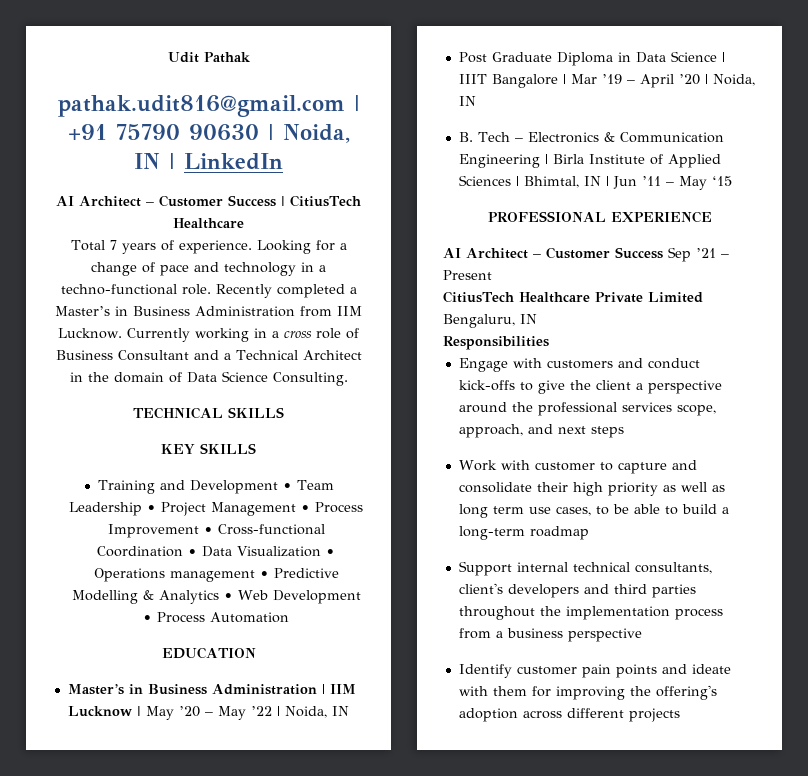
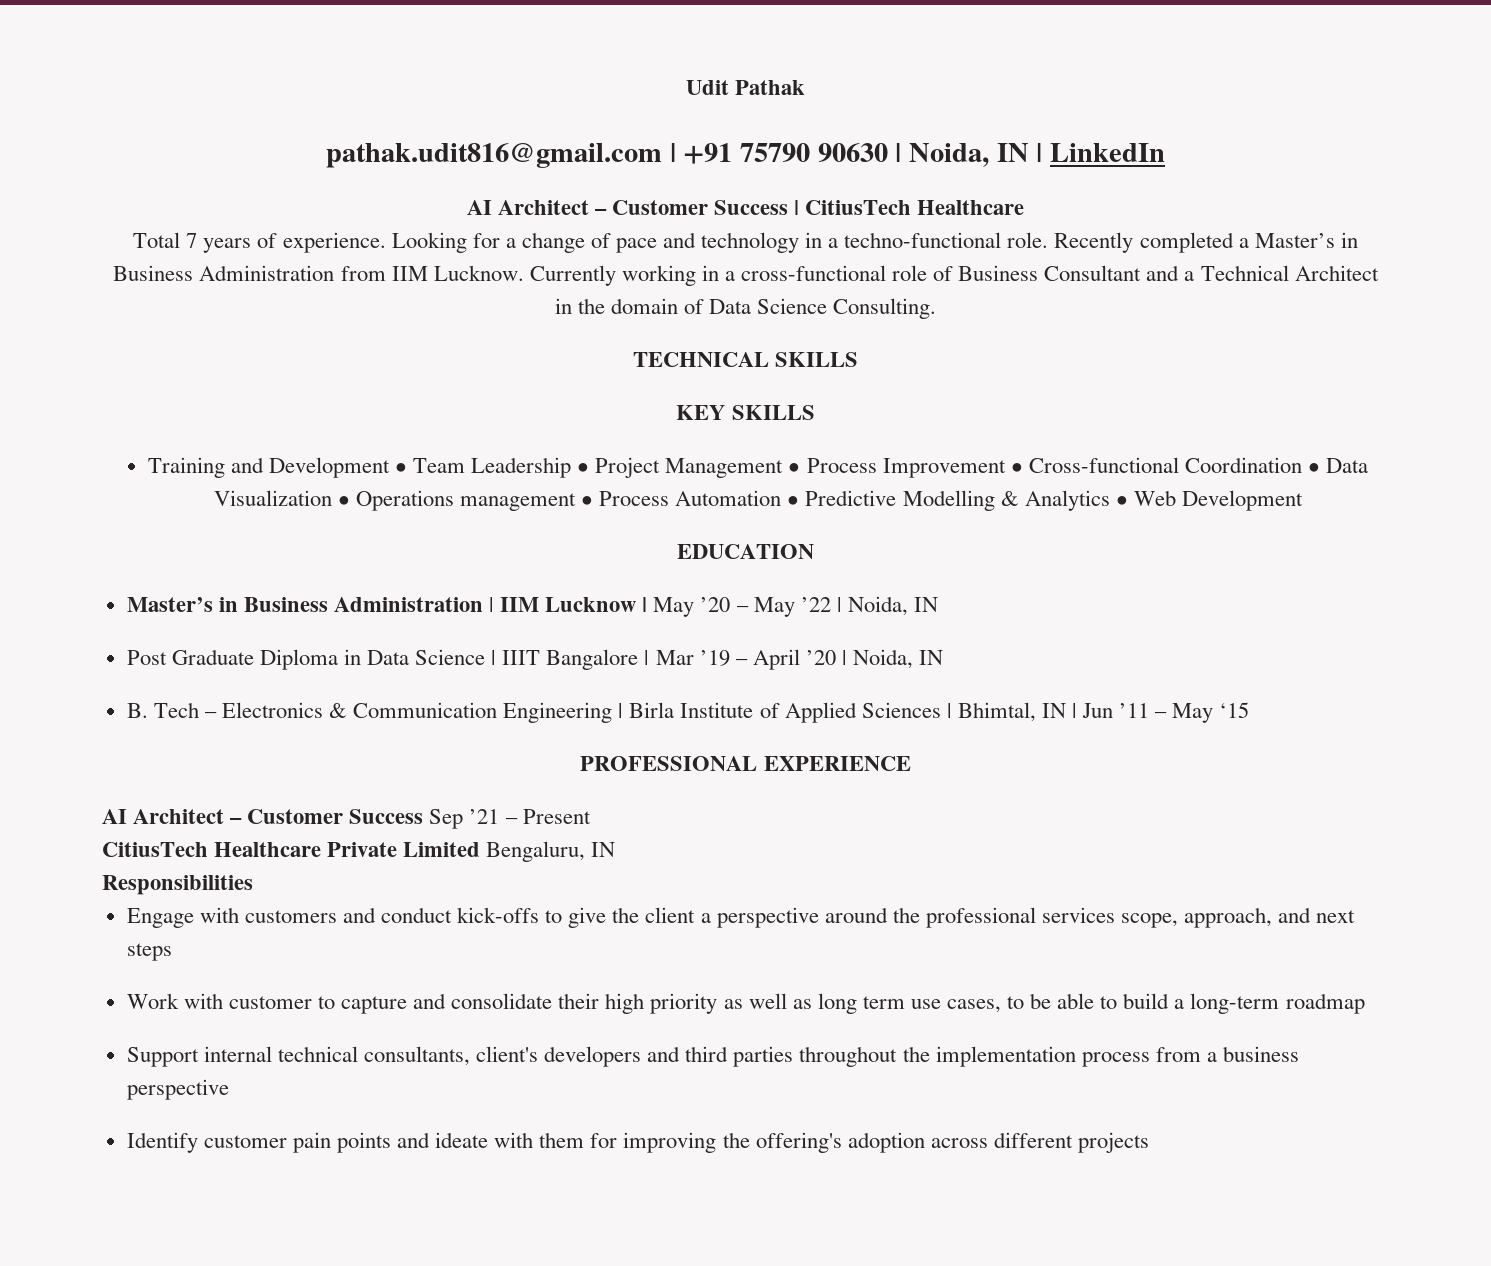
[283,331,312,338] cross -> [741,265,887,281] cross-functional
(269, 574) none -> [599,490,800,506] Process Automation •
[143,612,290,623] • Process Automation -> (1303, 500) none

